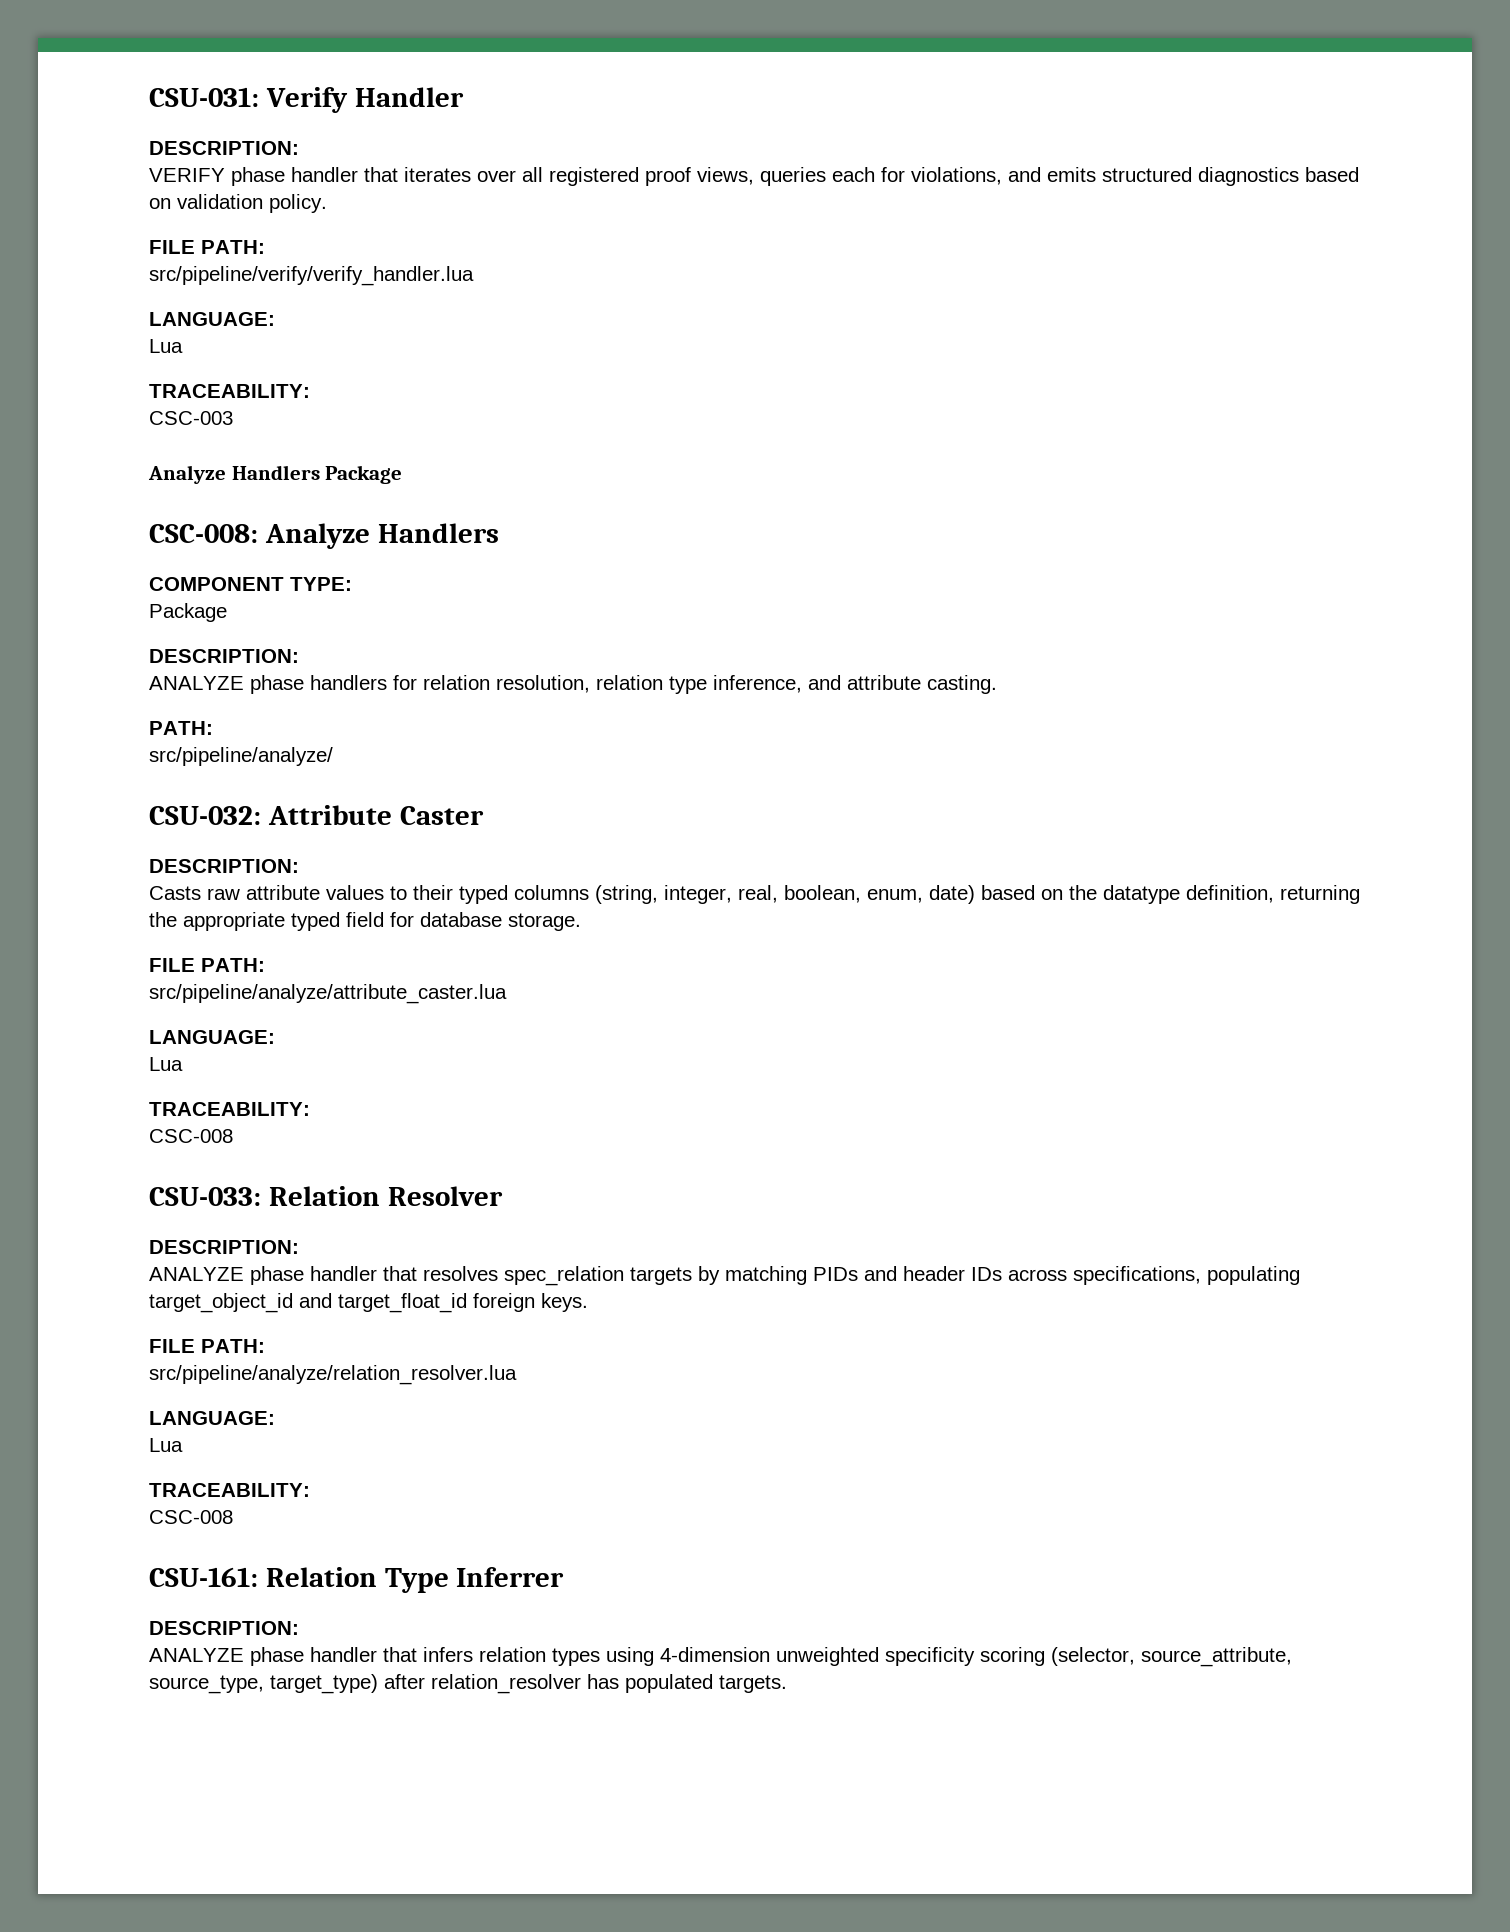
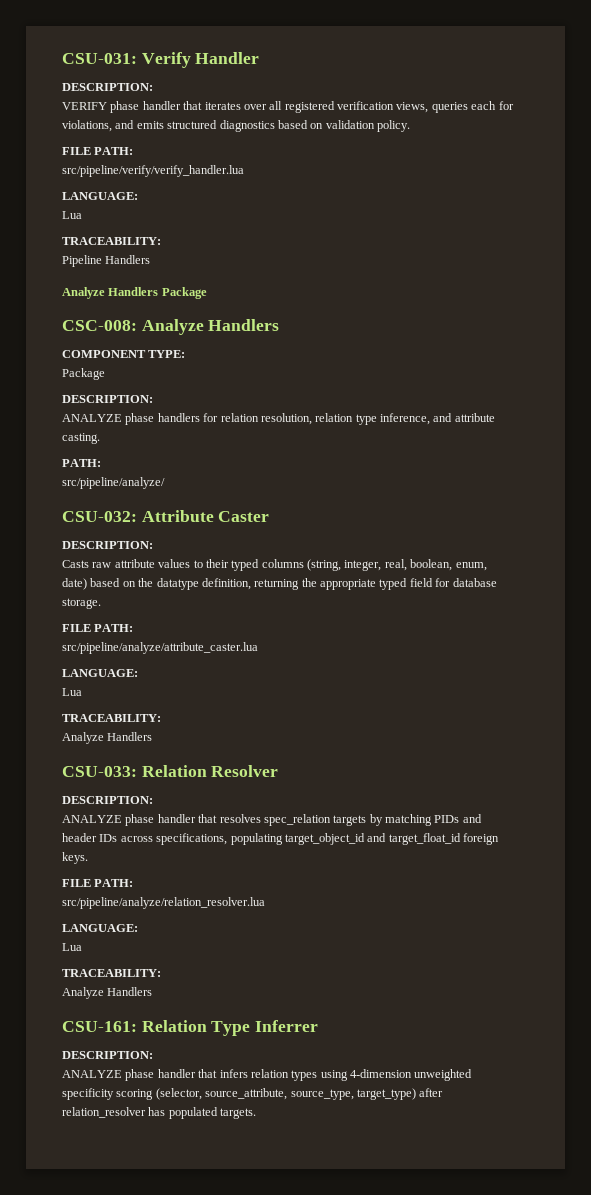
[645,167,691,186] proof -> [337,101,394,110] verification
[149,411,233,425] CSC-003 -> [62,255,151,267] Pipeline Handlers
[149,1129,233,1143] CSC-008 -> [62,732,153,744] Analyze Handlers
[149,1510,233,1524] CSC-008 -> [62,987,153,999] Analyze Handlers

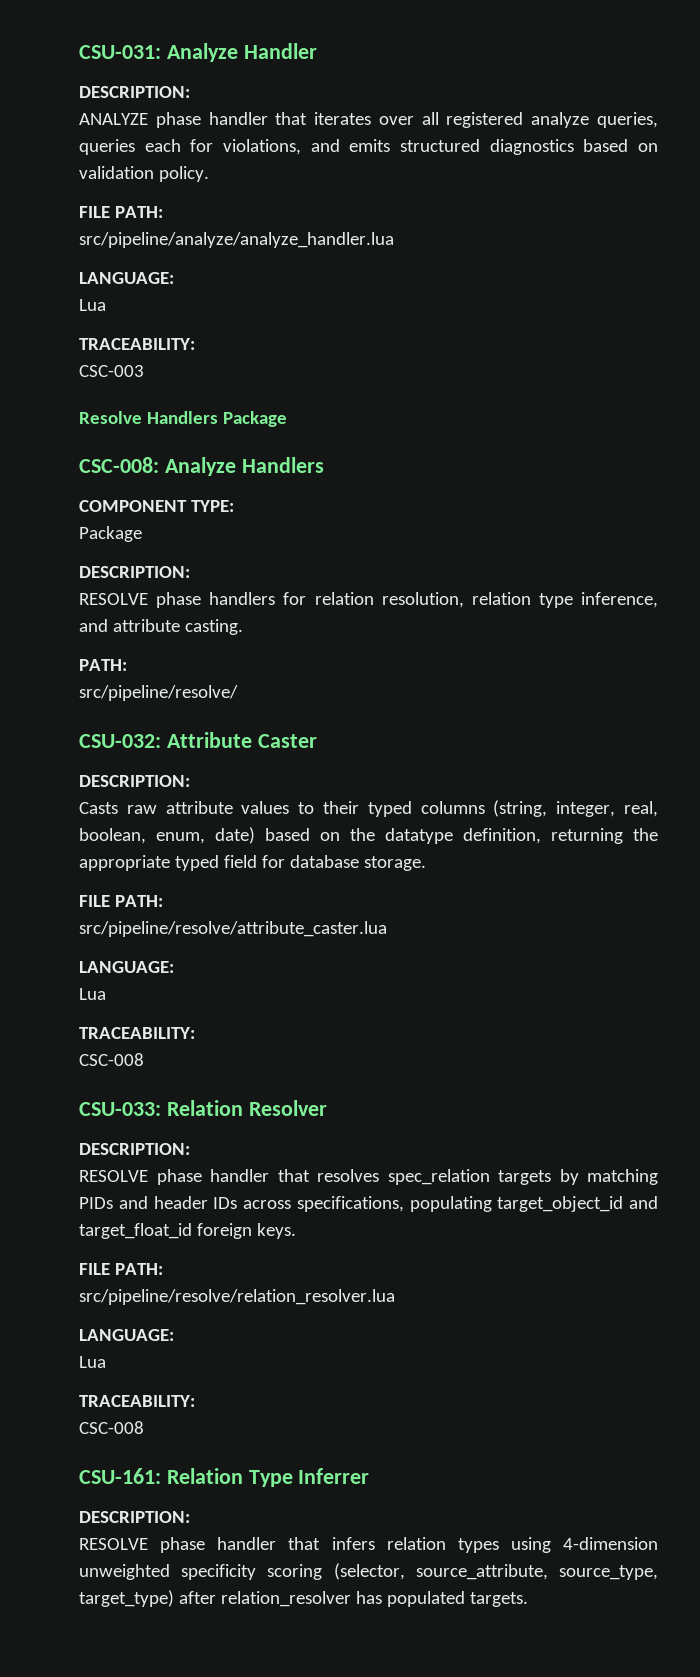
[141,52,191,68] Verify -> [166,43,238,62] Analyze
[62,102,107,110] VERIFY -> [79,113,148,125] ANALYZE
[337,101,429,113] verification views, -> [531,112,658,128] analyze queries,
[62,165,244,177] [62,192,138,200] [62,211,82,219] [62,237,161,245] [62,255,151,267] [62,287,105,299] src/pipeline/verify/verify_handler.lua // LANGUAGE: // Lua // TRACEABILITY: // Pipeline Handlers // Analyze -> [79,232,394,248] [79,272,174,284] [79,299,106,311] [79,338,195,350] [79,365,144,377] [79,411,142,424] src/pipeline/analyze/analyze_handler.lua // LANGUAGE: // Lua // TRACEABILITY: // CSC-003 // Resolve
[62,414,122,422] ANALYZE -> [79,593,148,605] RESOLVE
[62,477,165,489] src/pipeline/analyze/ -> [79,685,238,701] src/pipeline/resolve/
[62,642,258,654] [62,669,138,677] [62,688,82,696] [62,714,161,722] [62,732,153,744] src/pipeline/analyze/attribute_caster.lua // LANGUAGE: // Lua // TRACEABILITY: // Analyze Handlers -> [79,921,387,937] [79,961,174,973] [79,988,106,1000] [79,1027,195,1039] [79,1053,144,1066] src/pipeline/resolve/attribute_caster.lua // LANGUAGE: // Lua // TRACEABILITY: // CSC-008
[62,815,122,823] ANALYZE -> [79,1170,148,1182] RESOLVE
[62,897,265,909] [62,924,138,932] [62,943,82,951] [62,969,161,977] [62,987,153,999] src/pipeline/analyze/relation_resolver.lua // LANGUAGE: // Lua // TRACEABILITY: // Analyze Handlers -> [79,1289,395,1305] [79,1329,174,1341] [79,1356,106,1368] [79,1395,195,1407] [79,1421,144,1434] src/pipeline/resolve/relation_resolver.lua // LANGUAGE: // Lua // TRACEABILITY: // CSC-008
[62,1070,122,1078] ANALYZE -> [79,1538,148,1550] RESOLVE

